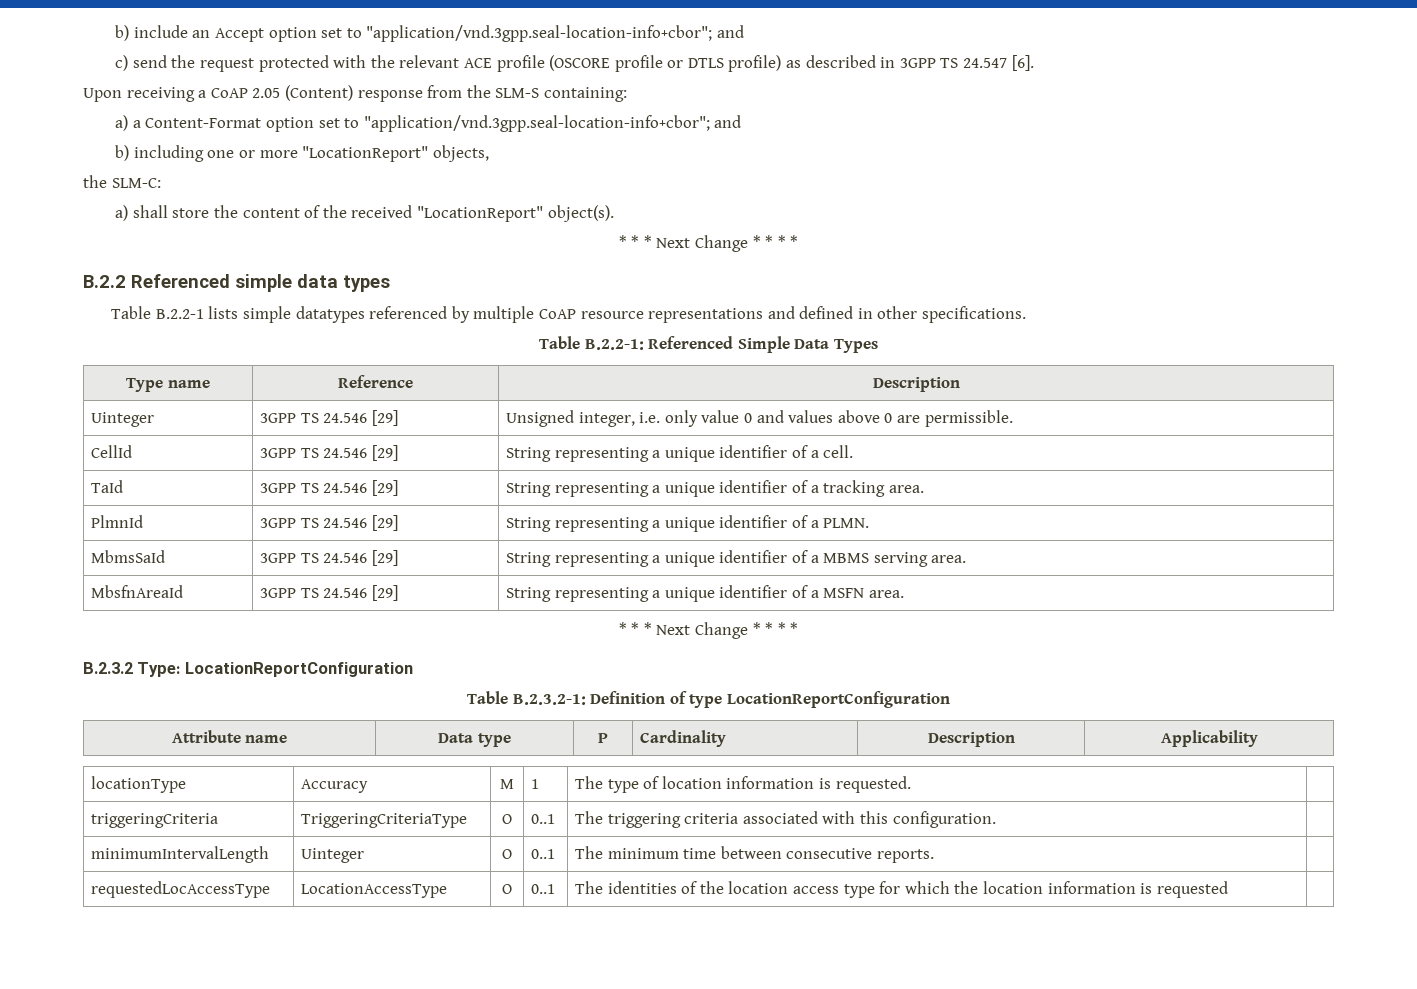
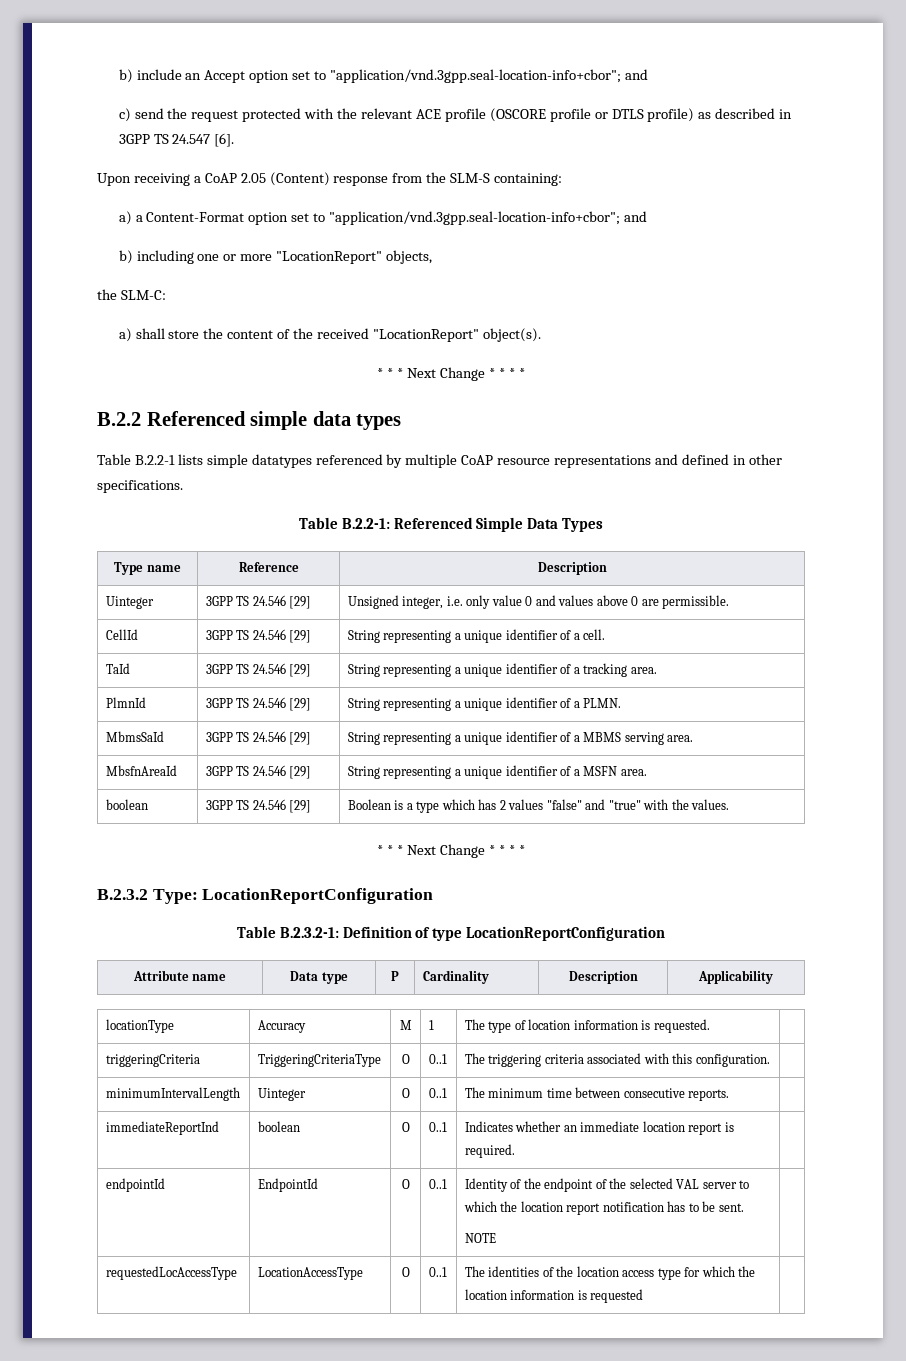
(904, 594) none -> [105,799,148,810] [205,799,312,813] [347,799,730,813] // boolean | 3GPP TS 24.546 [29] | Boolean is a type which has 2 values "false" and "true" with the values.
(934, 856) none -> [105,1121,219,1135] [257,1121,300,1132] [401,1122,410,1132] [428,1122,447,1132] [464,1121,734,1135] [464,1144,515,1158] [105,1178,165,1192] [257,1178,318,1192] [401,1179,410,1189] [428,1179,447,1189] [464,1178,750,1192] [463,1201,744,1215] [464,1233,496,1243] // immediateReportInd | boolean | O | 0..1 | Indicates whether an immediate location report is required. | // endpointId | EndpointId | O | 0..1 | Identity of the endpoint of the selected VAL server to which the location report notification has to be sent. // NOTE |

